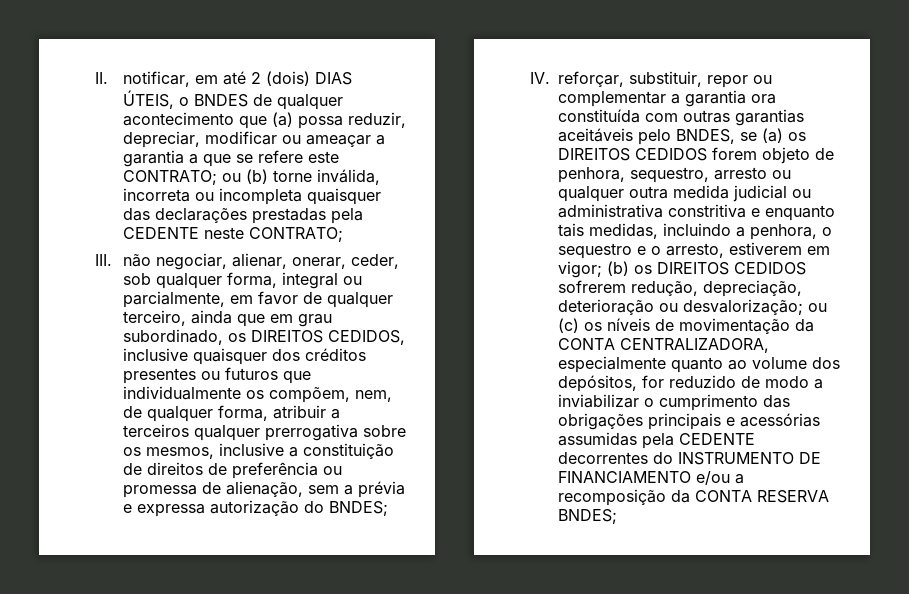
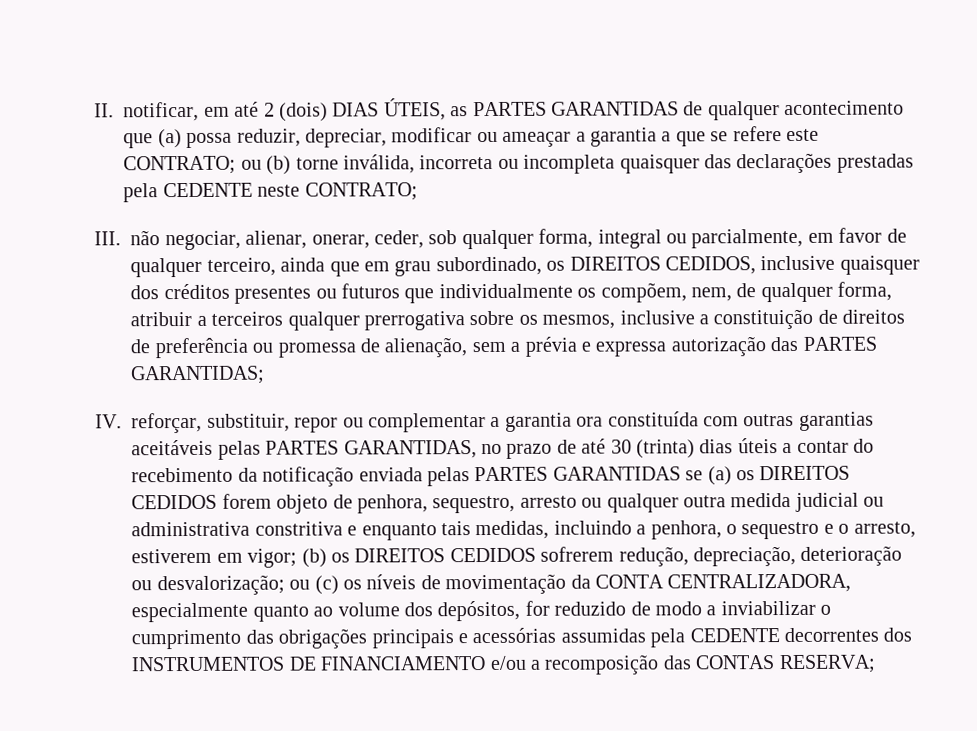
[179,94,249,107] o BNDES -> [450,101,679,117] as PARTES GARANTIDAS
[304,501,389,516] do BNDES; -> [770,336,877,352] [131,365,266,385] das PARTES GARANTIDAS;
[638,129,736,145] pelo BNDES, -> [217,438,874,460] [131,466,681,487] pelas PARTES GARANTIDAS, no prazo de até 30 (trinta) dias úteis a contar do recebimento da notificação enviada pelas PARTES GARANTIDAS
[653,452,795,465] do INSTRUMENTO -> [883,627,913,642] [131,656,286,672] dos INSTRUMENTOS
[671,490,830,503] [558,509,618,524] da CONTA RESERVA BNDES; -> [662,654,876,674] das CONTAS RESERVA;

